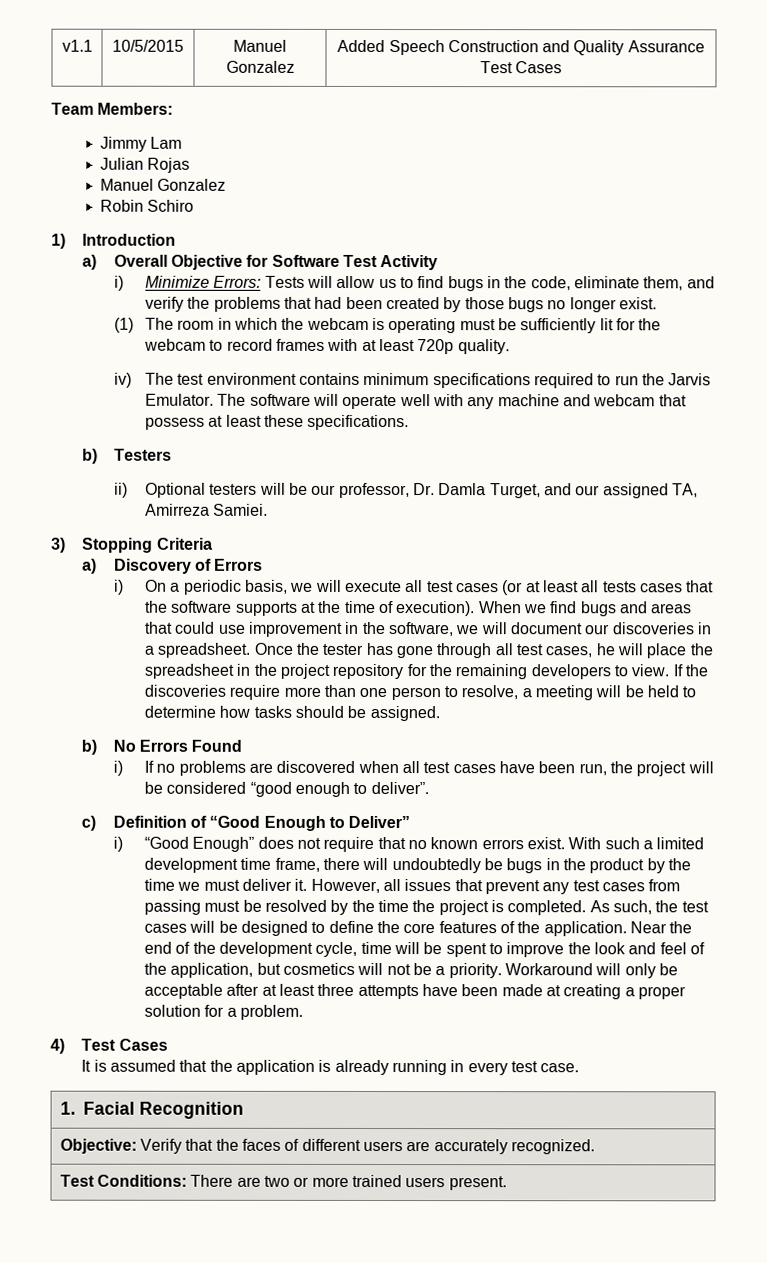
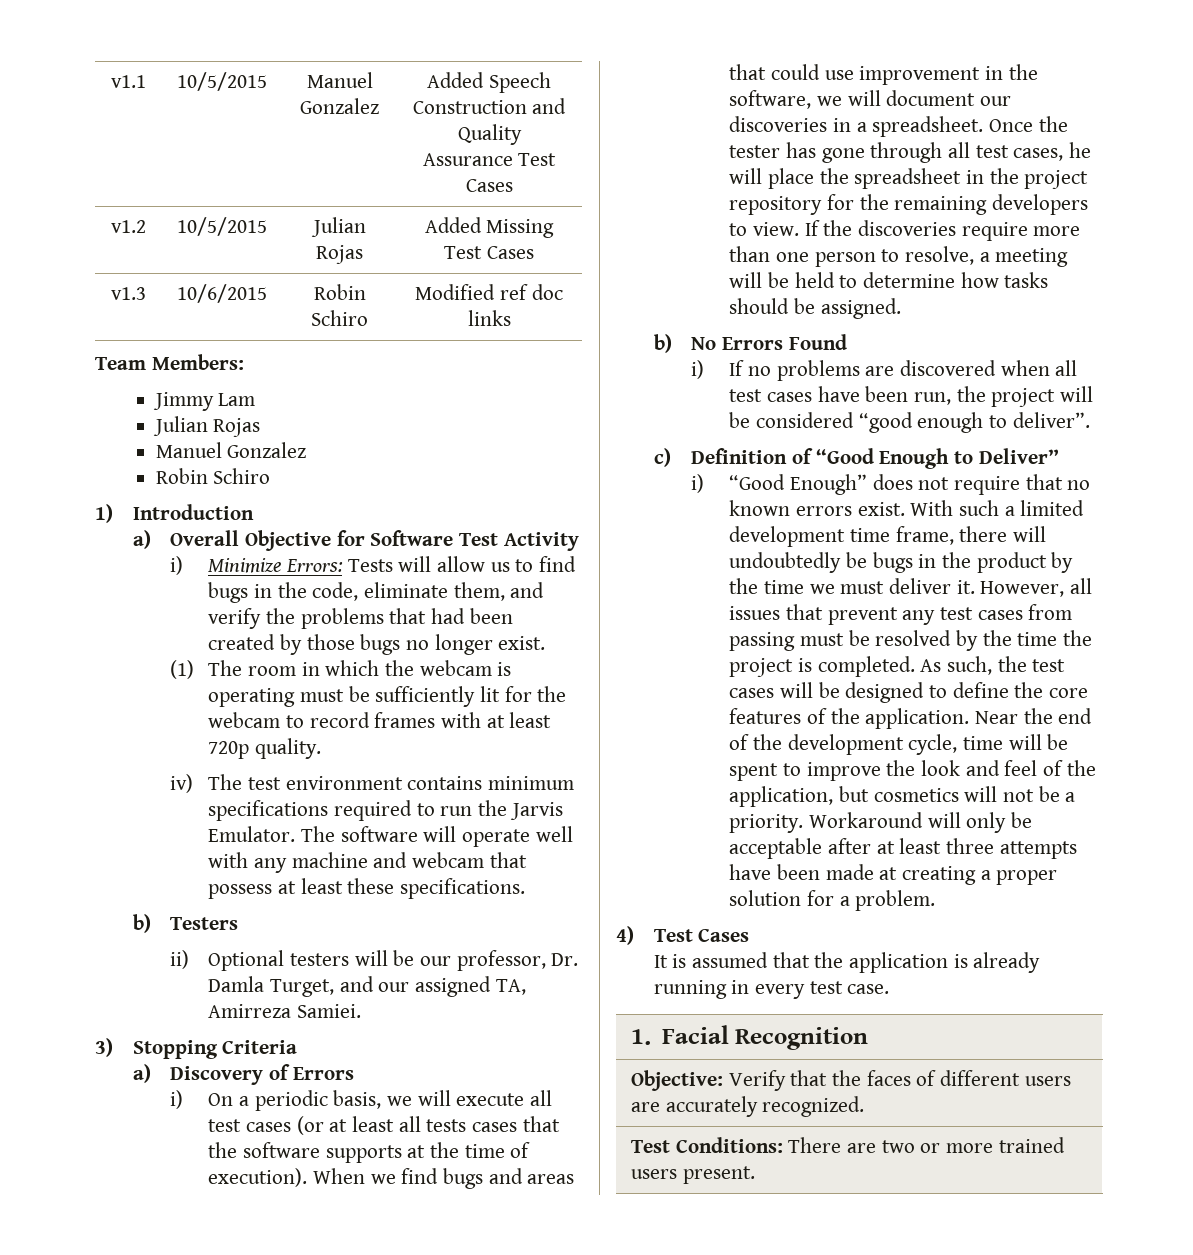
(563, 67) none -> [111,220,146,233] [177,217,267,236] [310,217,366,237] [316,245,363,264] [424,217,555,238] [444,246,534,259] [111,287,146,300] [177,284,267,303] [313,284,366,300] [311,310,368,326] [415,284,563,300] [467,310,511,326] // v1.2 | 10/5/2015 | Julian Rojas | Added Missing Test Cases // v1.3 | 10/6/2015 | Robin Schiro | Modified ref doc links

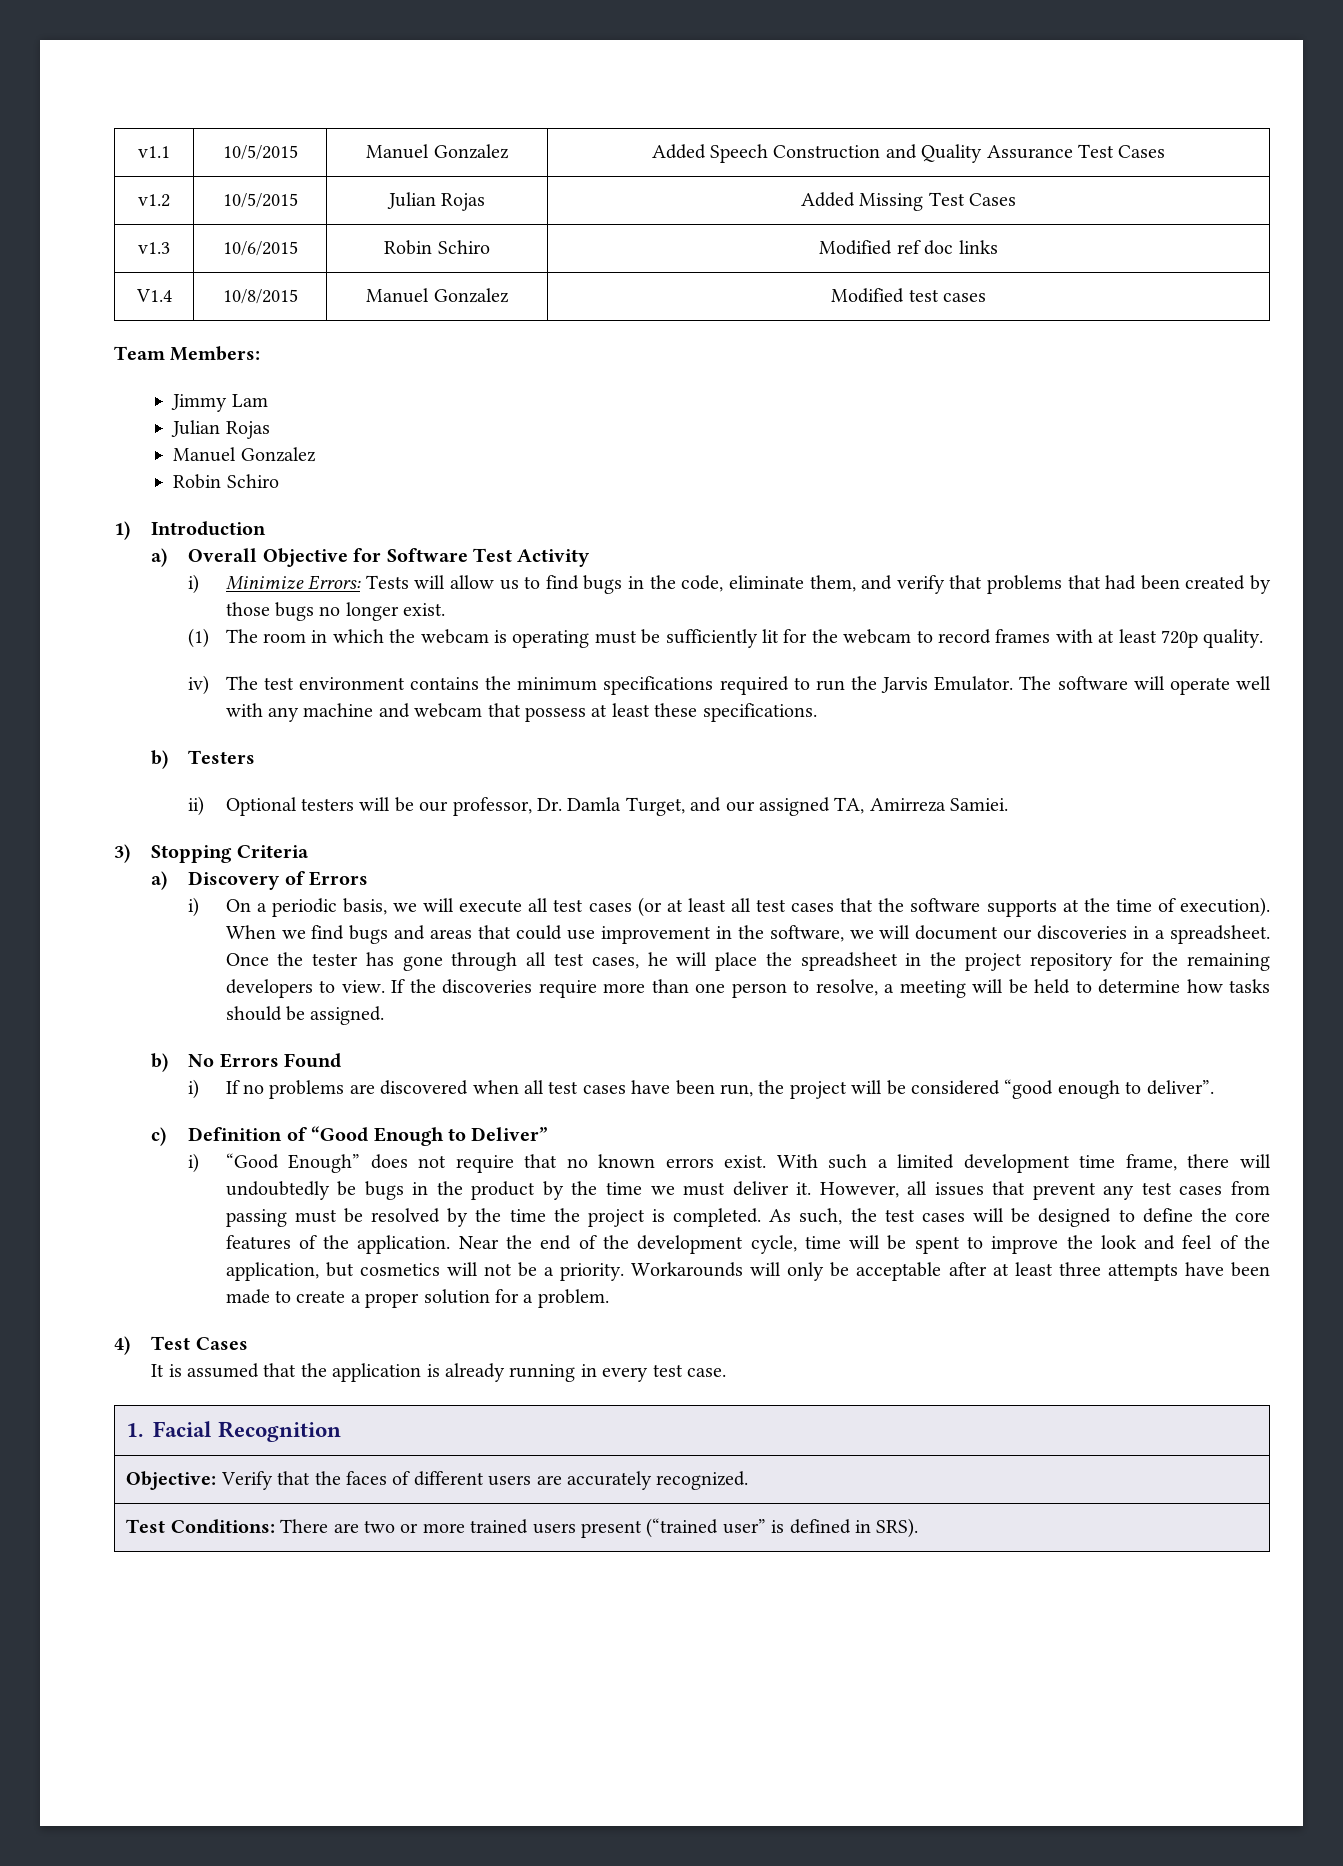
(511, 318) none -> [135,289,172,302] [222,289,298,304] [366,288,509,303] [831,288,986,303] // V1.4 | 10/8/2015 | Manuel Gonzalez | Modified test cases
[265,608,295,624] the -> [949,575,983,589] that
(483, 783) none -> [485,676,512,690] the
[426,1119,467,1132] tests -> [756,899,787,912] test
[808,812,923,828] Workaround -> [631,1262,744,1277] Workarounds
[879,866,976,885] at creating -> [275,1290,346,1303] to create
[682,1166,755,1184] present. -> [581,1518,919,1538] present (“trained user” is defined in SRS).

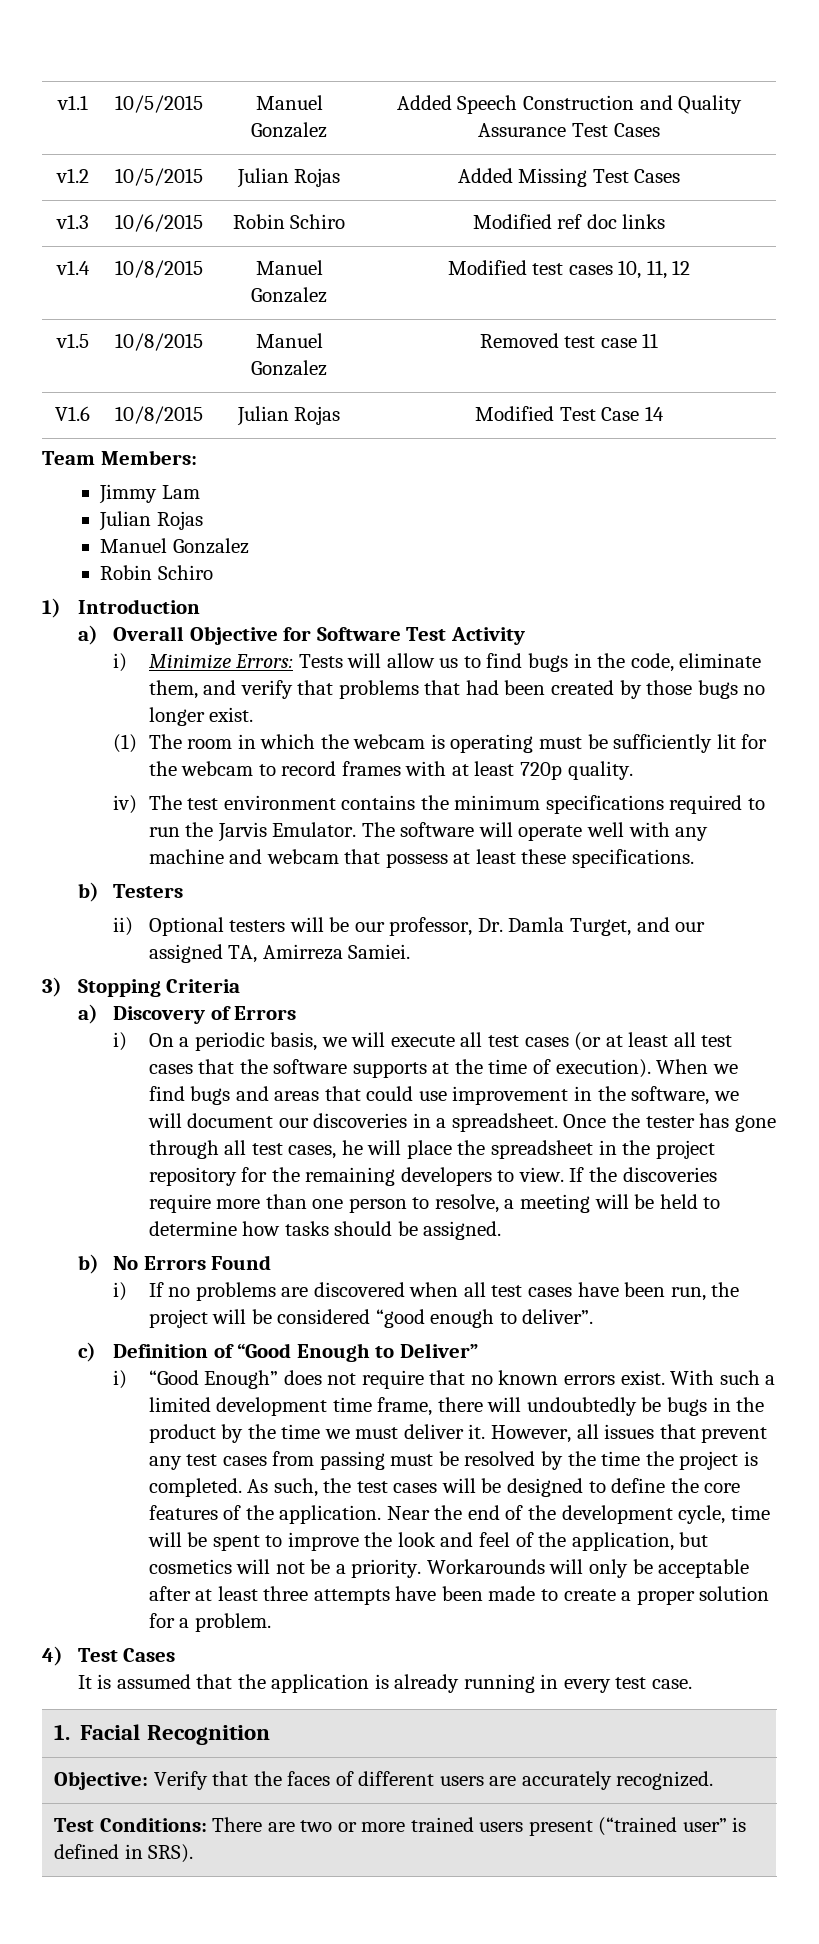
[135,289,172,302] V1.4 -> [55,260,90,275] v1.4
(986, 297) none -> [618,260,691,279] [55,333,89,348] [115,333,203,351] [255,333,323,348] [251,360,327,376] [479,333,659,348] [55,406,90,421] [115,406,203,424] [236,406,341,426] [475,406,664,421] 10, 11, 12 // v1.5 | 10/8/2015 | Manuel Gonzalez | Removed test case 11 // V1.6 | 10/8/2015 | Julian Rojas | Modified Test Case 14

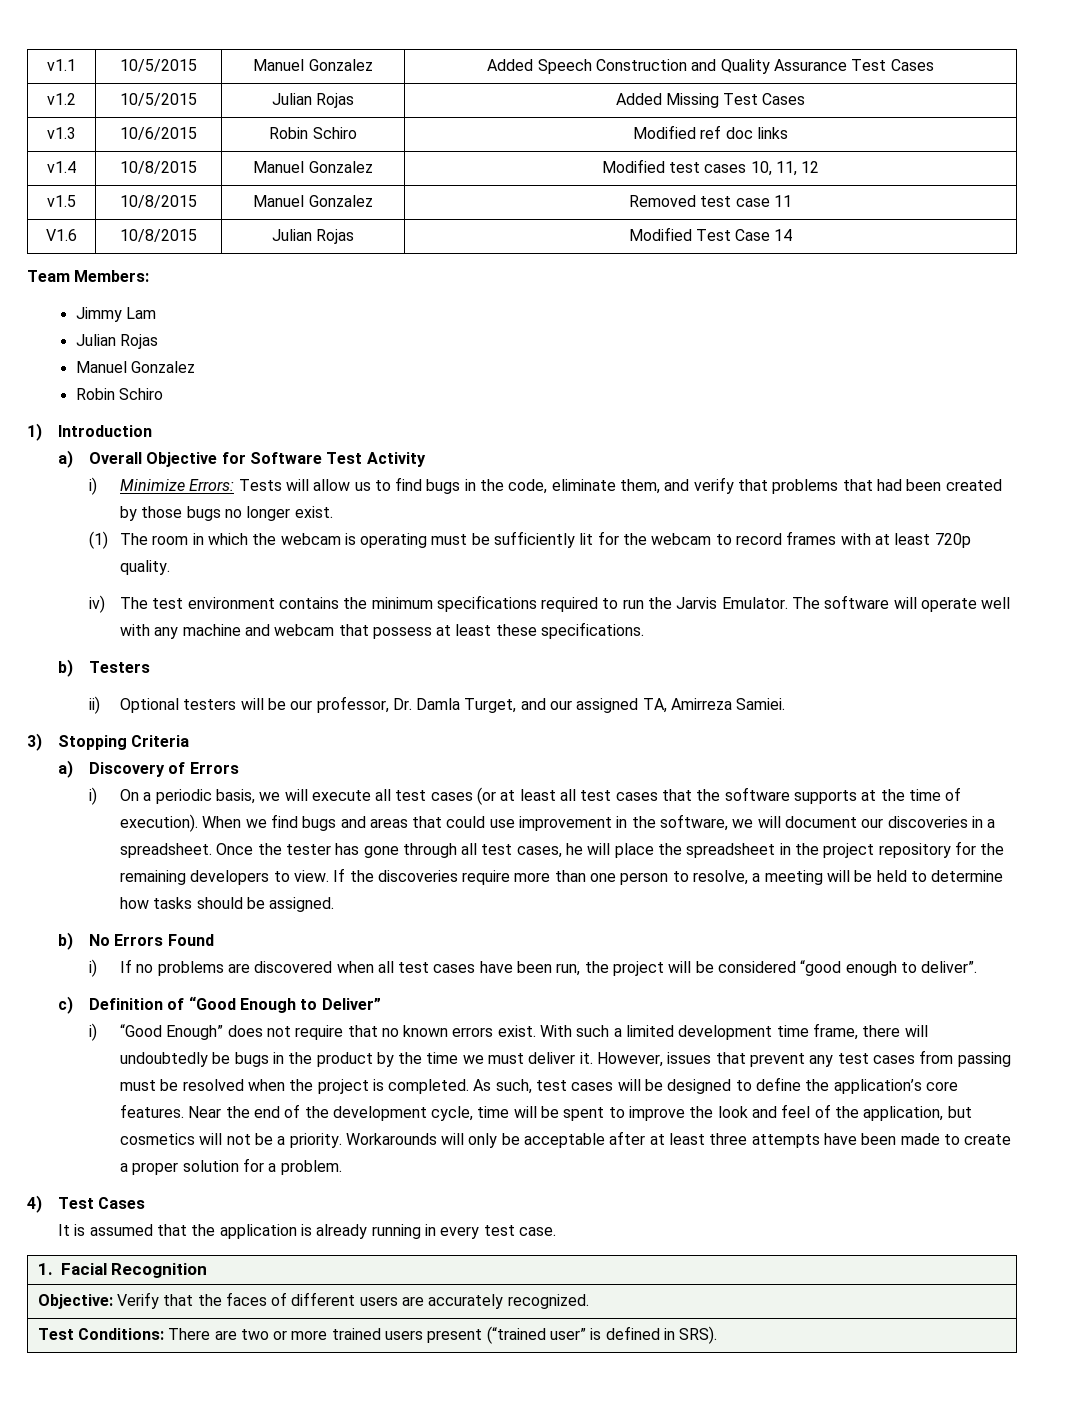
[576,1424,599,1439] all -> (664, 1059) none
[541,1451,641,1470] by the time -> [247,1079,285,1091] when
[323,1478,352,1493] the -> (532, 1086) none
[704,1483,741,1493] [148,1505,382,1524] core features of the application. -> [833,1079,959,1094] [119,1104,184,1118] application’s core features.

